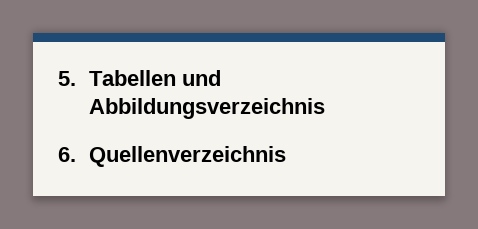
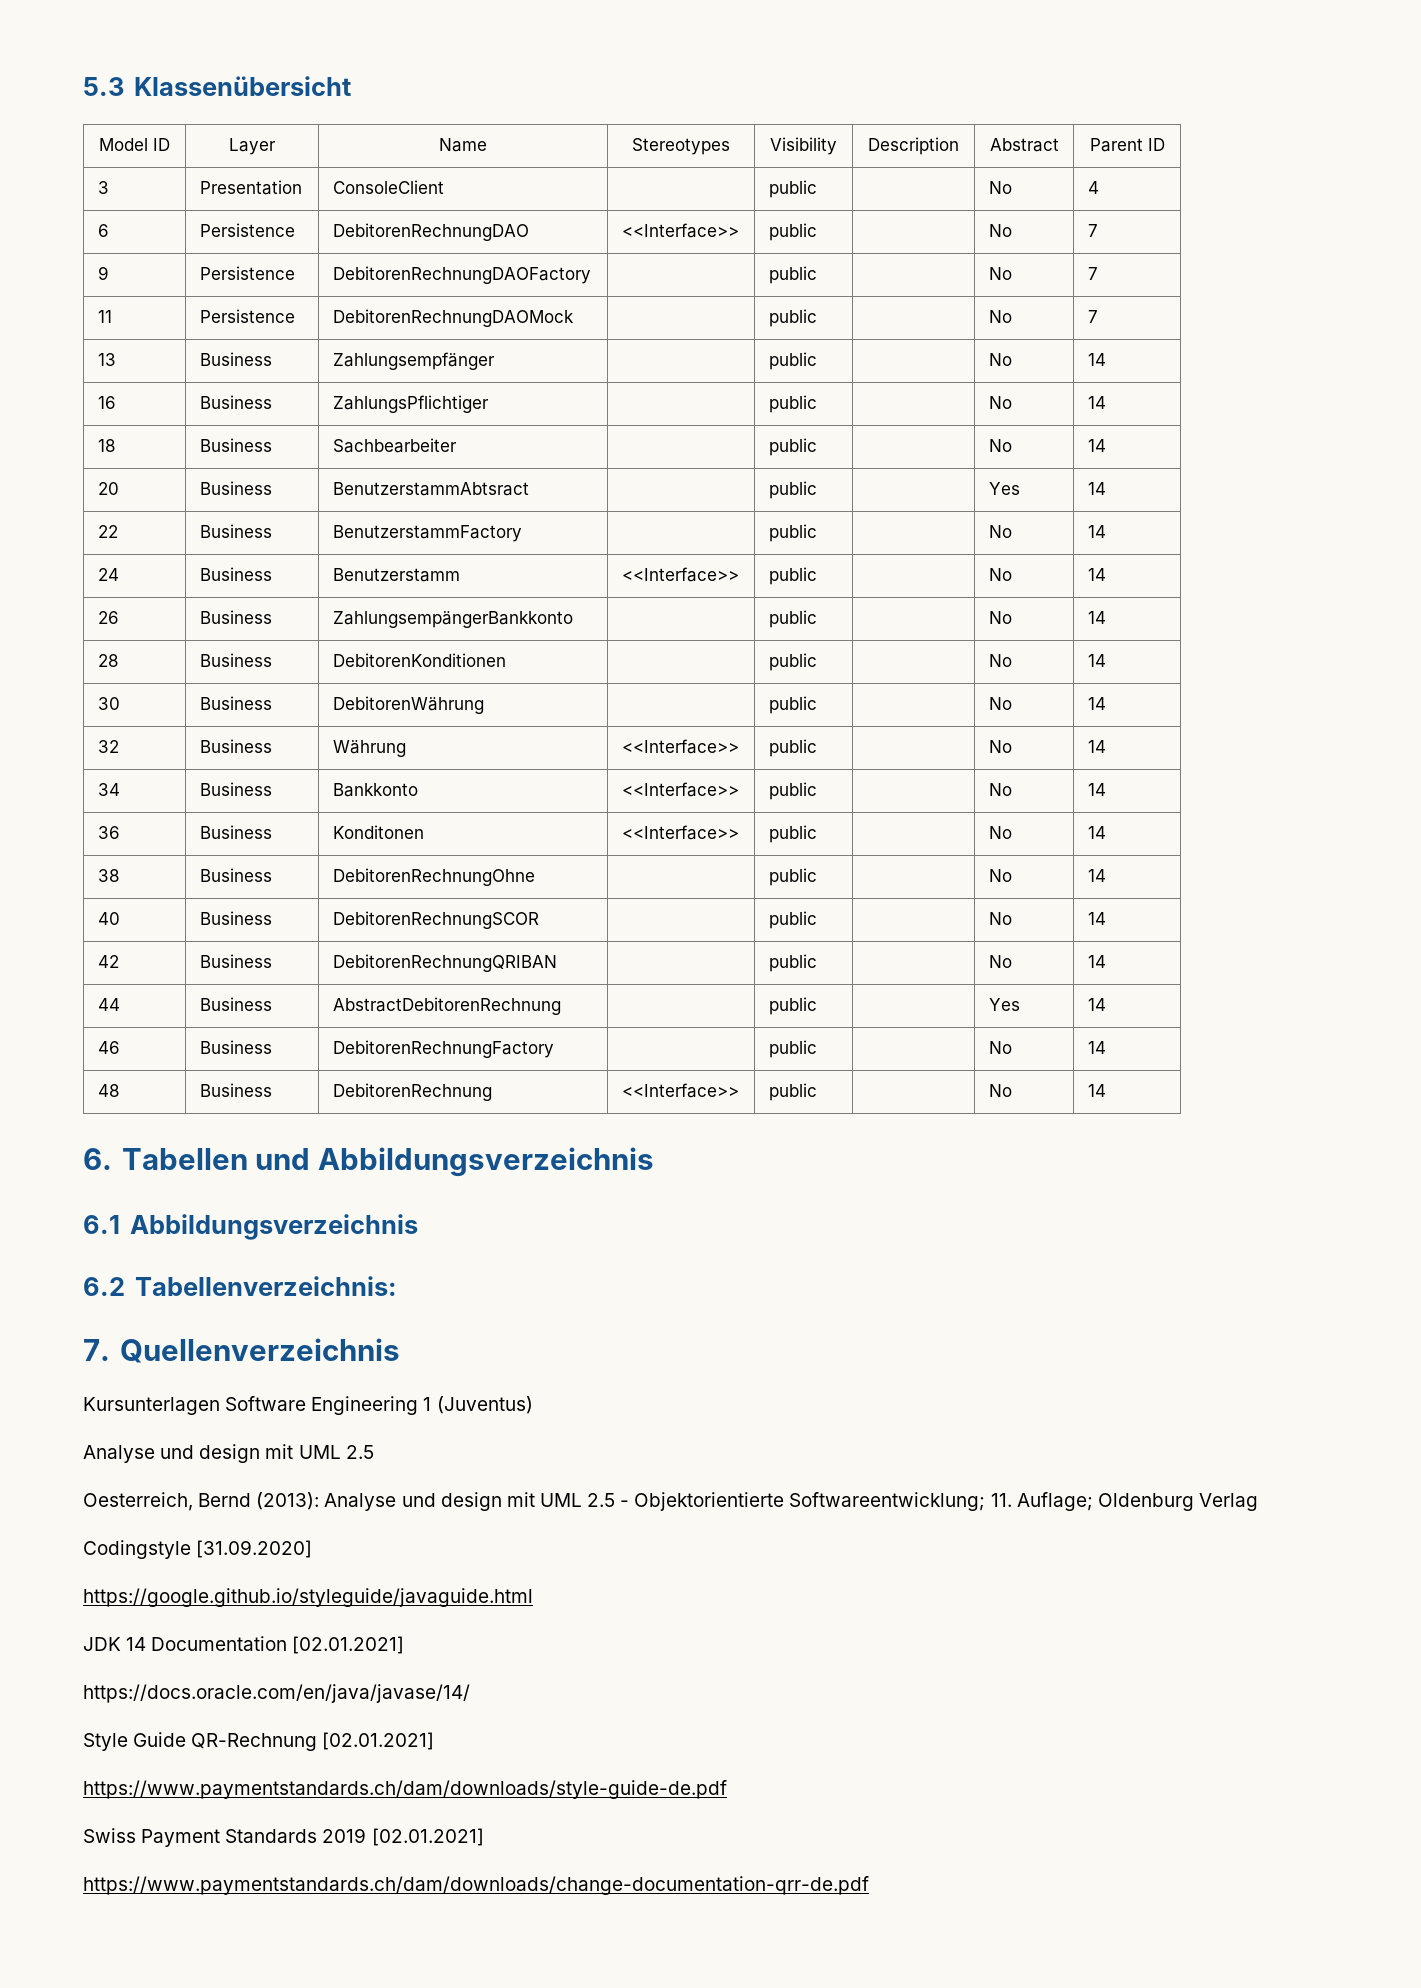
[58,70,221,86] [88,98,325,119] [58,146,286,167] 5. Tabellen und Abbildungsverzeichnis // 6. Quellenverzeichnis -> [83,76,351,96] [99,138,170,151] [228,138,276,155] [439,138,487,152] [632,138,730,155] [770,137,837,155] [868,137,959,155] [989,138,1059,152] [1089,138,1165,152] [97,181,109,194] [199,180,302,195] [332,180,444,194] [768,180,817,198] [988,181,1012,194] [1087,181,1099,194] [97,224,109,237] [199,223,295,237] [332,223,529,241] [621,223,739,238] [768,223,817,241] [988,224,1012,237] [1087,224,1098,237] [97,266,109,280] [199,266,295,280] [332,266,591,284] [768,266,817,284] [988,267,1012,280] [1087,267,1098,280] [97,310,112,323] [199,309,295,323] [332,309,574,327] [768,309,817,327] [988,310,1012,323] [1087,310,1098,323] [97,353,116,366] [199,352,272,366] [332,352,495,370] [768,352,817,370] [988,353,1012,366] [1087,353,1106,366] [97,396,116,409] [199,395,272,409] [332,395,489,413] [768,395,817,413] [988,396,1012,409] [1087,396,1106,409] [97,439,116,452] [199,438,272,452] [332,438,457,453] [768,438,817,456] [988,439,1012,452] [1087,439,1106,452] [97,482,119,495] [199,481,272,495] [332,482,529,496] [768,481,817,499] [988,482,1020,495] [1087,482,1106,495] [97,525,118,538] [199,524,272,538] [332,525,522,542] [768,524,817,542] [988,525,1012,538] [1087,525,1106,538] [97,568,119,581] [199,567,272,581] [332,568,460,582] [621,567,739,582] [768,567,817,585] [988,568,1012,581] [1087,568,1106,581] [97,611,119,624] [199,610,272,624] [332,611,573,628] [768,610,817,628] [988,611,1012,624] [1087,611,1106,624] [97,654,119,667] [199,653,272,667] [332,653,506,667] [768,653,817,671] [988,654,1012,667] [1087,654,1106,667] [97,697,120,710] [199,696,272,710] [332,696,484,714] [768,696,817,714] [988,697,1012,710] [1087,697,1106,710] [97,740,119,753] [199,739,272,753] [332,740,406,757] [621,739,739,754] [768,739,817,757] [988,740,1012,753] [1087,740,1106,753] [97,783,120,796] [199,782,272,796] [332,783,418,797] [621,782,739,797] [768,782,817,800] [988,783,1012,796] [1087,783,1106,796] [97,826,120,839] [199,825,272,839] [332,825,424,839] [621,825,739,840] [768,825,817,843] [988,826,1012,839] [1087,826,1106,839] [97,869,120,882] [199,868,272,882] [332,868,535,886] [768,868,817,886] [988,869,1012,882] [1087,869,1106,882] [97,912,120,925] [199,911,272,925] [332,911,539,929] [768,911,817,929] [988,912,1012,925] [1087,912,1106,925] [97,955,119,968] [199,954,272,968] [332,954,557,972] [768,954,817,972] [988,955,1012,968] [1087,955,1106,968] [97,998,120,1011] [199,997,272,1011] [332,997,561,1015] [768,997,817,1015] [988,998,1020,1011] [1087,998,1106,1011] [97,1041,120,1054] [199,1040,272,1054] [332,1040,554,1058] [768,1040,817,1058] [988,1041,1012,1054] [1087,1041,1106,1054] [97,1084,120,1097] [199,1083,272,1097] [332,1083,492,1101] [621,1083,739,1098] [768,1083,817,1101] [988,1084,1012,1097] [1087,1084,1106,1097] [83,1147,655,1177] [83,1214,418,1240] [83,1276,397,1296] [83,1338,400,1363] [83,1396,533,1415] [83,1444,374,1463] [83,1492,1258,1511] [83,1540,313,1559] [83,1588,533,1607] [83,1636,405,1654] [83,1684,470,1703] [83,1732,435,1751] [83,1780,727,1799] [83,1828,484,1847] [83,1876,869,1895] 5.3 Klassenübersicht // Model ID | Layer | Name | Stereotypes | Visibility | Description | Abstract | Parent ID // 3 | Presentation | ConsoleClient | | public | | No | 4 // 6 | Persistence | DebitorenRechnungDAO | <<Interface>> | public | | No | 7 // 9 | Persistence | DebitorenRechnungDAOFactory | | public | | No | 7 // 11 | Persistence | DebitorenRechnungDAOMock | | public | | No | 7 // 13 | Business | Zahlungsempfänger | | public | | No | 14 // 16 | Business | ZahlungsPflichtiger | | public | | No | 14 // 18 | Business | Sachbearbeiter | | public | | No | 14 // 20 | Business | BenutzerstammAbtsract | | public | | Yes | 14 // 22 | Business | BenutzerstammFactory | | public | | No | 14 // 24 | Business | Benutzerstamm | <<Interface>> | public | | No | 14 // 26 | Business | ZahlungsempängerBankkonto | | public | | No | 14 // 28 | Business | DebitorenKonditionen | | public | | No | 14 // 30 | Business | DebitorenWährung | | public | | No | 14 // 32 | Business | Währung | <<Interface>> | public | | No | 14 // 34 | Business | Bankkonto | <<Interface>> | public | | No | 14 // 36 | Business | Konditonen | <<Interface>> | public | | No | 14 // 38 | Business | DebitorenRechnungOhne | | public | | No | 14 // 40 | Business | DebitorenRechnungSCOR | | public | | No | 14 // 42 | Business | DebitorenRechnungQRIBAN | | public | | No | 14 // 44 | Business | AbstractDebitorenRechnung | | public | | Yes | 14 // 46 | Business | DebitorenRechnungFactory | | public | | No | 14 // 48 | Business | DebitorenRechnung | <<Interface>> | public | | No | 14 // 6. Tabellen und Abbildungsverzeichnis // 6.1 Abbildungsverzeichnis // 6.2 Tabellenverzeichnis: // 7. Quellenverzeichnis // Kursunterlagen Software Engineering 1 (Juventus) // Analyse und design mit UML 2.5 // Oesterreich, Bernd (2013): Analyse und design mit UML 2.5 - Objektorientierte Softwareentwicklung; 11. Auflage; Oldenburg Verlag // Codingstyle [31.09.2020] // https://google.github.io/styleguide/javaguide.html // JDK 14 Documentation [02.01.2021] // https://docs.oracle.com/en/java/javase/14/ // Style Guide QR-Rechnung [02.01.2021] // https://www.paymentstandards.ch/dam/downloads/style-guide-de.pdf // Swiss Payment Standards 2019 [02.01.2021] // https://www.paymentstandards.ch/dam/downloads/change-documentation-qrr-de.pdf

